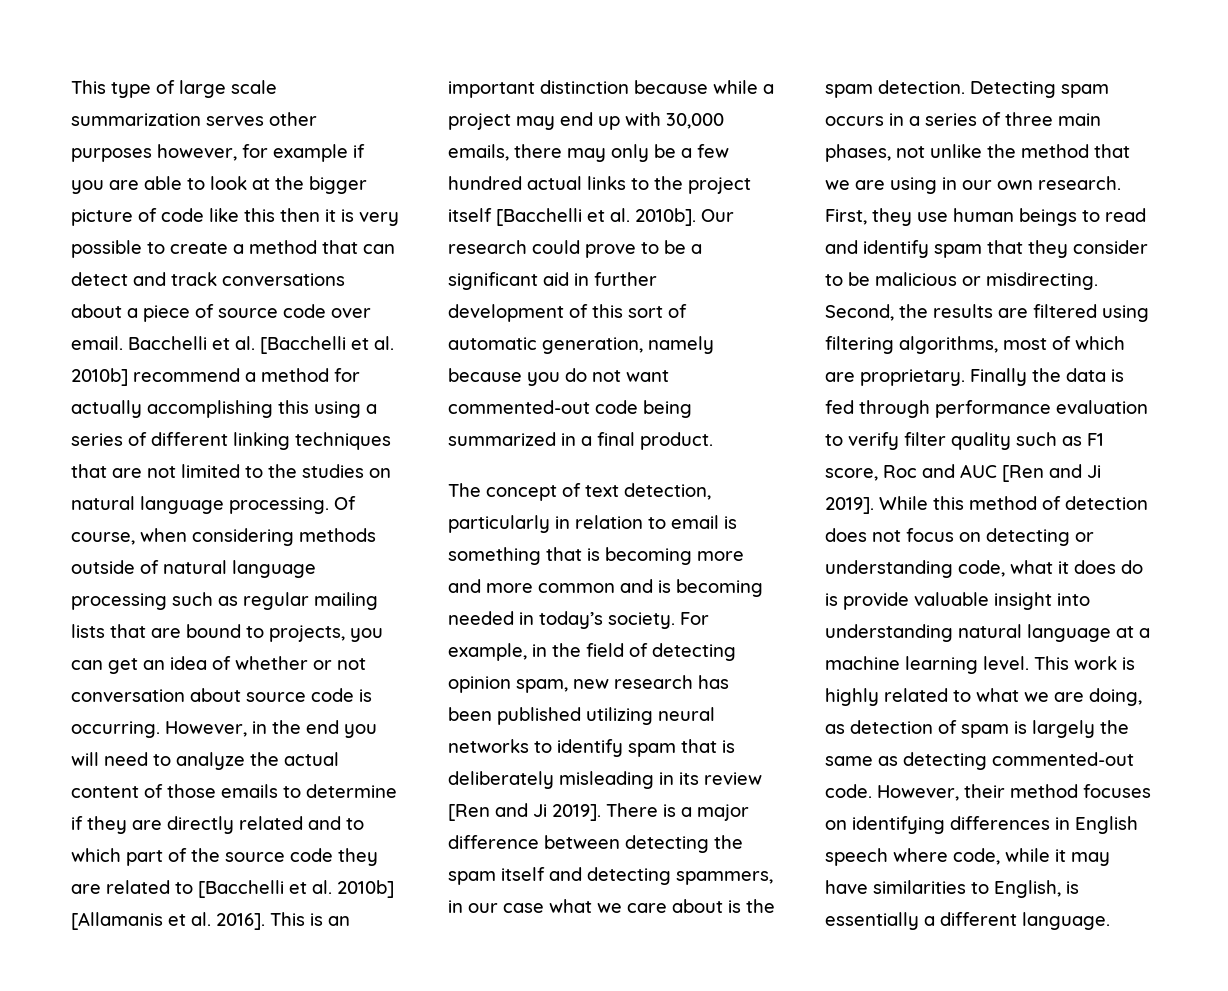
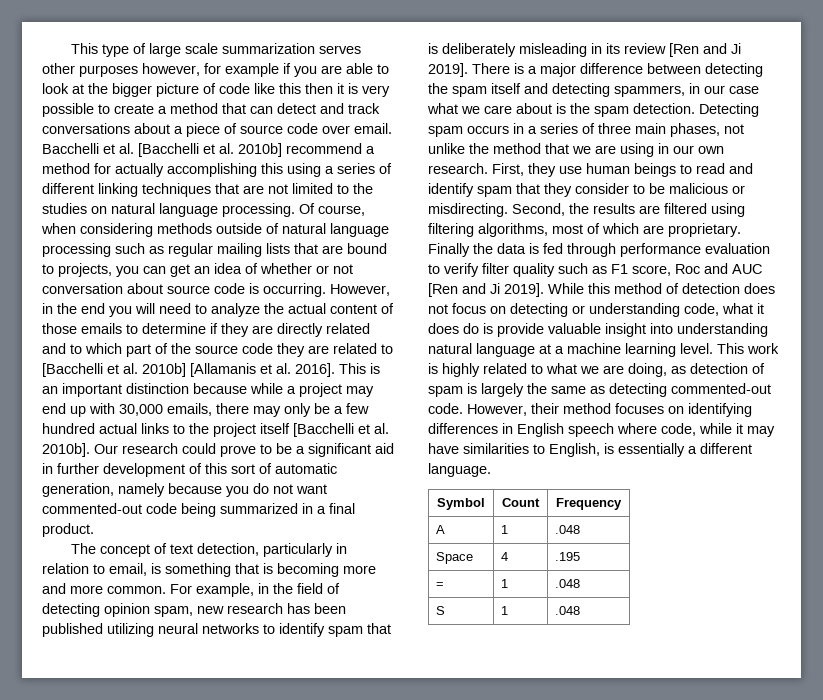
[671,515,719,529] email -> [109,563,147,576] email,
[538,579,763,597] [448,611,675,629] common and is becoming needed in today’s society. -> [107,586,166,594] common.
(1110, 921) none -> [437,498,485,510] [502,498,540,507] [556,498,622,510] [436,525,446,534] [501,525,509,534] [555,525,581,534] [436,552,474,564] [501,552,509,561] [555,552,581,561] [436,582,445,588] [501,579,509,588] [555,579,581,588] [436,606,446,615] [501,606,509,615] [555,606,581,615] // Symbol | Count | Frequency // A | 1 | .048 // Space | 4 | .195 // = | 1 | .048 // S | 1 | .048

